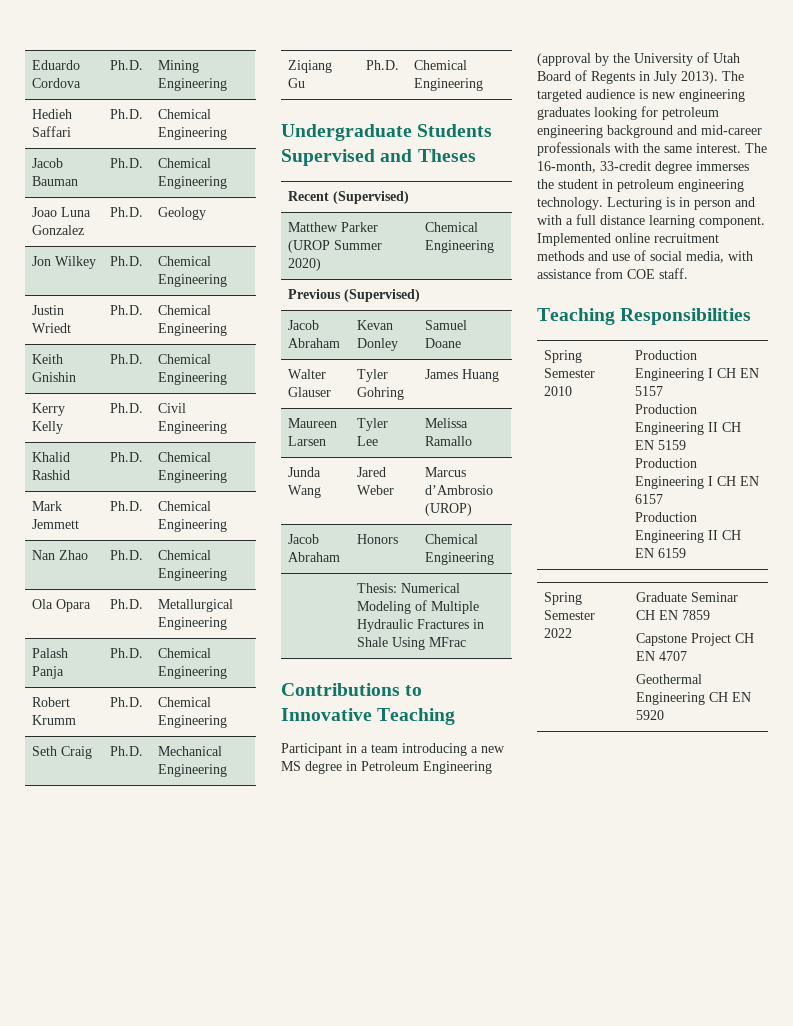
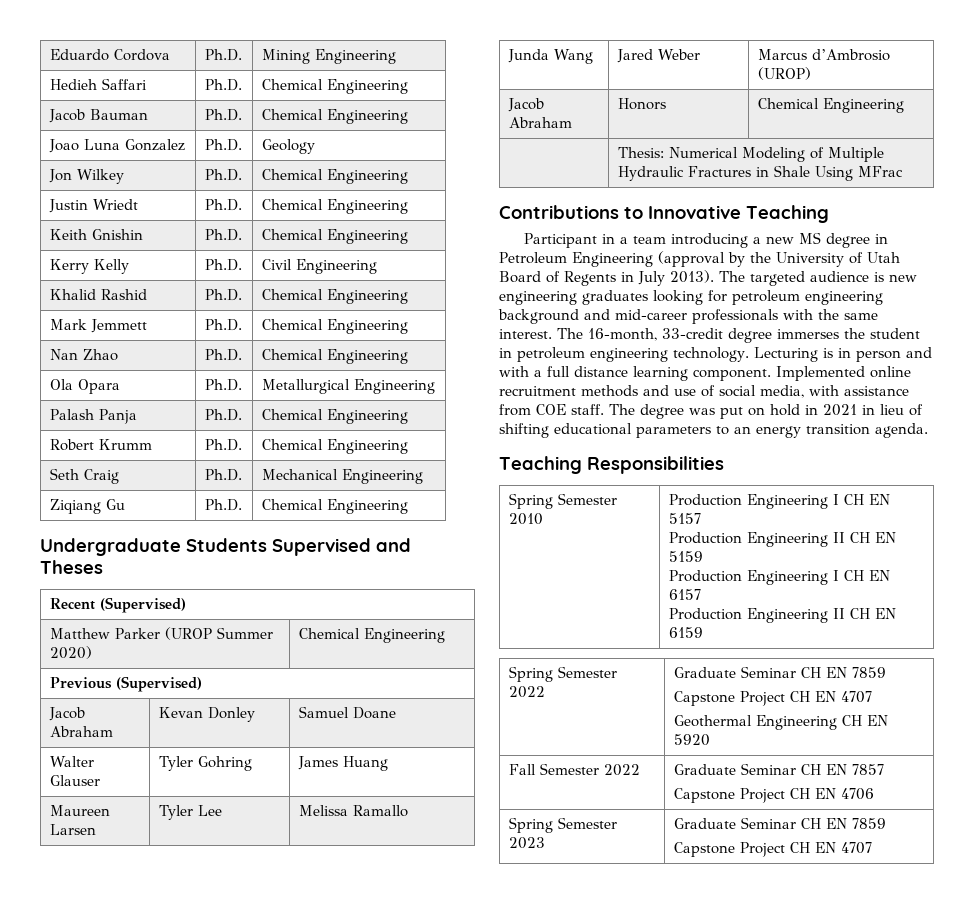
(688, 273) none -> [609,404,923,419] [499,423,928,438] The degree was put on hold in 2021 in lieu of shifting educational parameters to an energy transition agenda.
(665, 715) none -> [508,763,640,776] [673,763,884,775] [673,788,874,803] [508,817,617,833] [508,837,545,849] [673,817,886,829] [673,842,872,857] // Fall Semester 2022 | Graduate Seminar CH EN 7857 // Capstone Project CH EN 4706 // Spring Semester 2023 | Graduate Seminar CH EN 7859 // Capstone Project CH EN 4707

